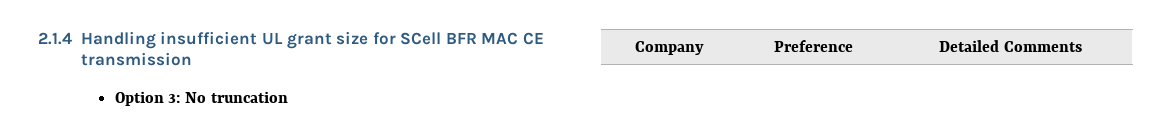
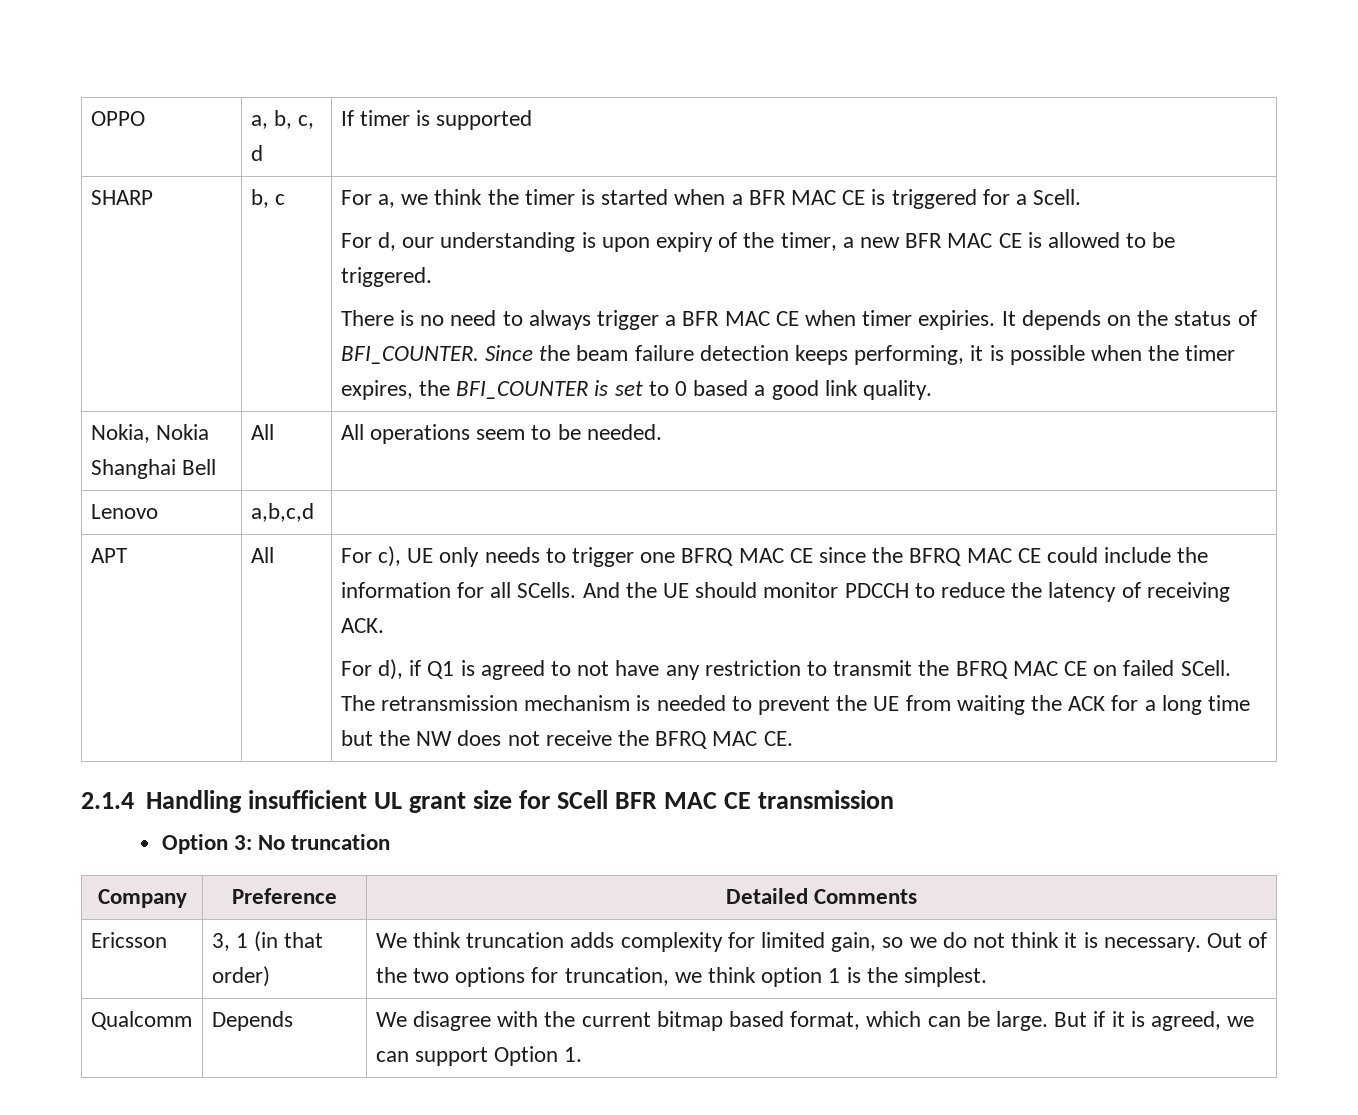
(38, 38) none -> [90,111,145,126] [250,110,315,129] [250,145,263,161] [340,110,533,130] [90,190,153,205] [250,189,285,208] [340,189,1082,209] [340,232,1176,252] [340,267,432,287] [340,310,1257,330] [340,345,1236,365] [340,380,932,400] [90,424,209,443] [90,459,216,479] [250,424,274,440] [340,424,662,444] [90,504,158,519] [250,503,314,522] [90,548,127,563] [250,547,274,563] [340,546,1209,567] [340,582,1230,602] [340,618,384,633] [340,659,1231,680] [340,695,1251,715] [340,730,793,749] OPPO | a, b, c, d | If timer is supported // SHARP | b, c | For a, we think the timer is started when a BFR MAC CE is triggered for a Scell. // For d, our understanding is upon expiry of the timer, a new BFR MAC CE is allowed to be triggered. // There is no need to always trigger a BFR MAC CE when timer expiries. It depends on the status of BFI_COUNTER. Since the beam failure detection keeps performing, it is possible when the timer expires, the BFI_COUNTER is set to 0 based a good link quality. // Nokia, Nokia Shanghai Bell | All | All operations seem to be needed. // Lenovo | a,b,c,d | // APT | All | For c), UE only needs to trigger one BFRQ MAC CE since the BFRQ MAC CE could include the information for all SCells. And the UE should monitor PDCCH to reduce the latency of receiving ACK. // For d), if Q1 is agreed to not have any restriction to transmit the BFRQ MAC CE on failed SCell. The retransmission mechanism is needed to prevent the UE from waiting the ACK for a long time but the NW does not receive the BFRQ MAC CE. //
(1082, 46) none -> [90,932,167,948] [211,931,324,952] [211,966,270,987] [375,932,1268,952] [375,967,987,987] [90,1011,192,1030] [211,1011,293,1031] [375,1011,1255,1031] [375,1046,583,1066] // Ericsson | 3, 1 (in that order) | We think truncation adds complexity for limited gain, so we do not think it is necessary. Out of the two options for truncation, we think option 1 is the simplest. // Qualcomm | Depends | We disagree with the current bitmap based format, which can be large. But if it is agreed, we can support Option 1.

